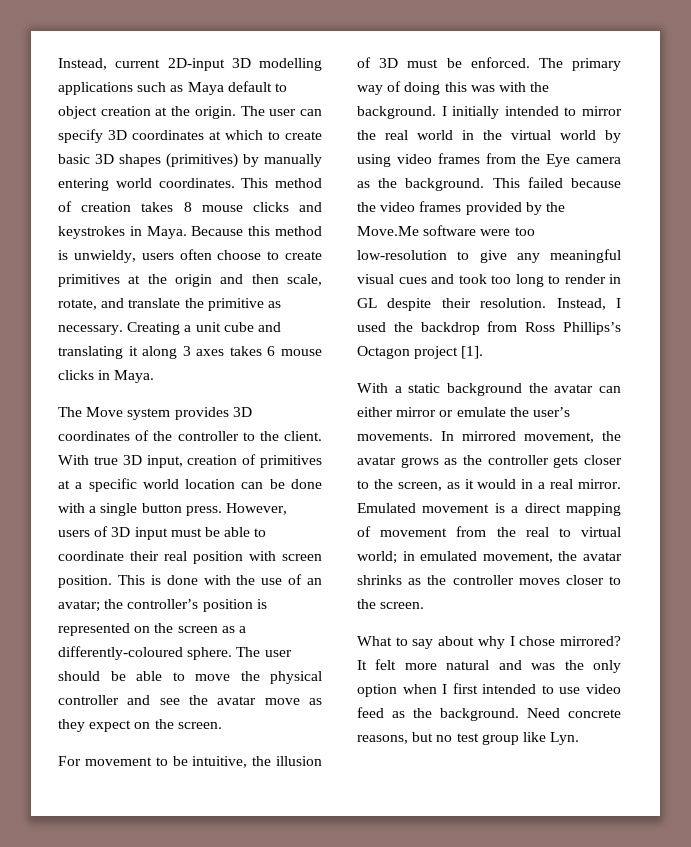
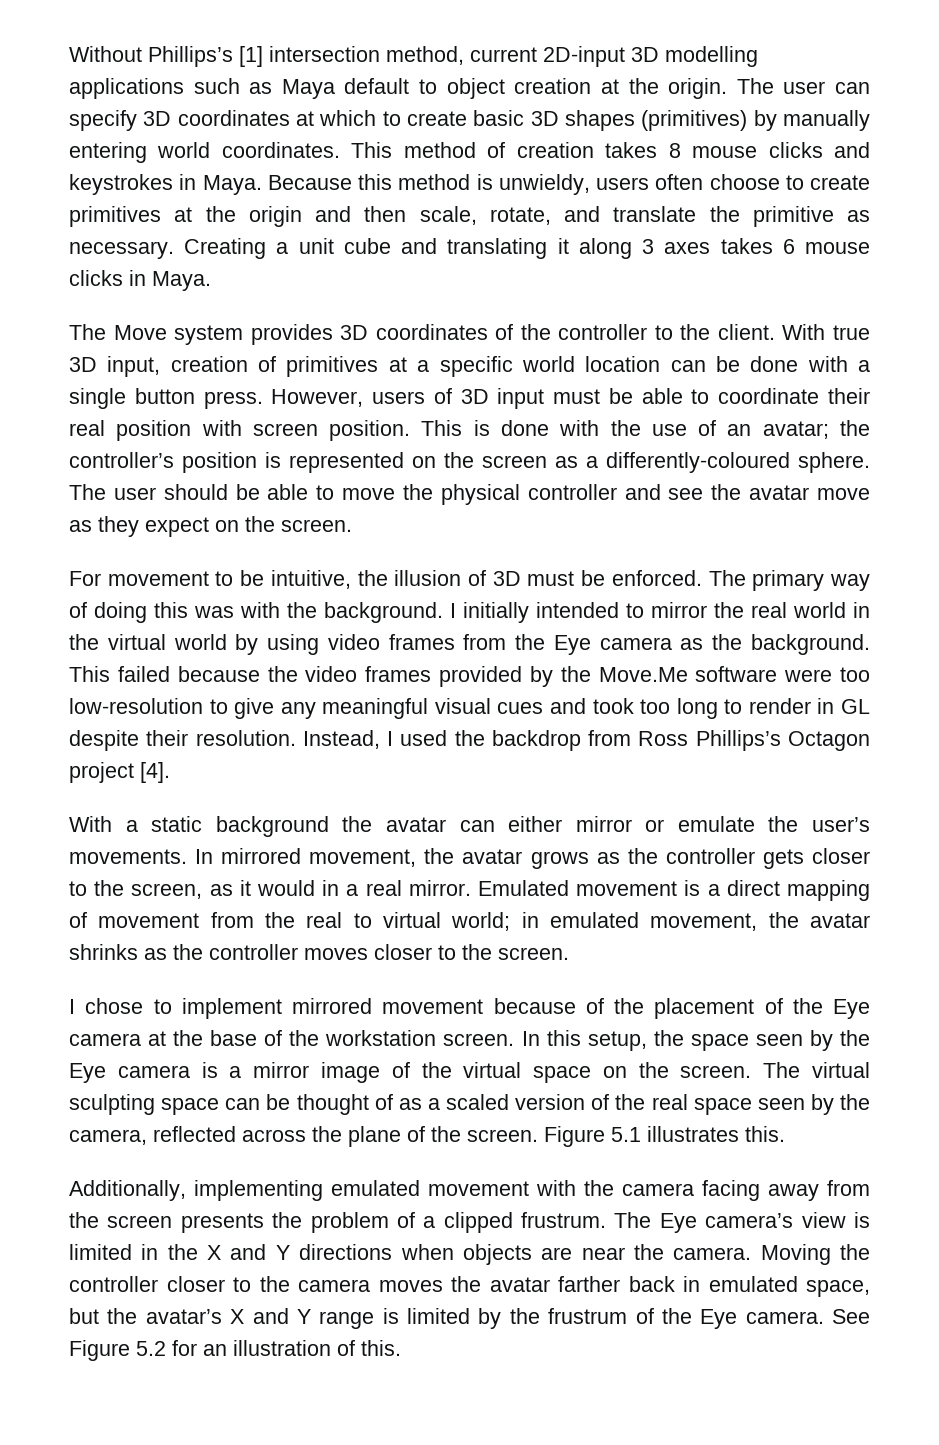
[58,58,107,70] Instead, -> [69,46,464,67] Without Phillips’s [1] intersection method,
[461,346,484,359] [1]. -> [140,762,170,783] [4].
[357,636,621,649] [357,659,621,673] [357,683,621,697] [357,707,621,721] [357,732,580,745] What to say about why I chose mirrored? It felt more natural and was the only option when I first intended to use video feed as the background. Need concrete reasons, but no test group like Lyn. -> [69,998,870,1019] [69,1030,871,1051] [69,1062,871,1083] [69,1094,870,1115] [69,1126,785,1147] [69,1180,870,1201] [69,1212,870,1233] [69,1244,871,1265] [69,1276,870,1297] [69,1308,870,1329] [69,1340,401,1361] I chose to implement mirrored movement because of the placement of the Eye camera at the base of the workstation screen. In this setup, the space seen by the Eye camera is a mirror image of the virtual space on the screen. The virtual sculpting space can be thought of as a scaled version of the real space seen by the camera, reflected across the plane of the screen. Figure 5.1 illustrates this. // Additionally, implementing emulated movement with the camera facing away from the screen presents the problem of a clipped frustrum. The Eye camera’s view is limited in the X and Y directions when objects are near the camera. Moving the controller closer to the camera moves the avatar farther back in emulated space, but the avatar’s X and Y range is limited by the frustrum of the Eye camera. See Figure 5.2 for an illustration of this.

